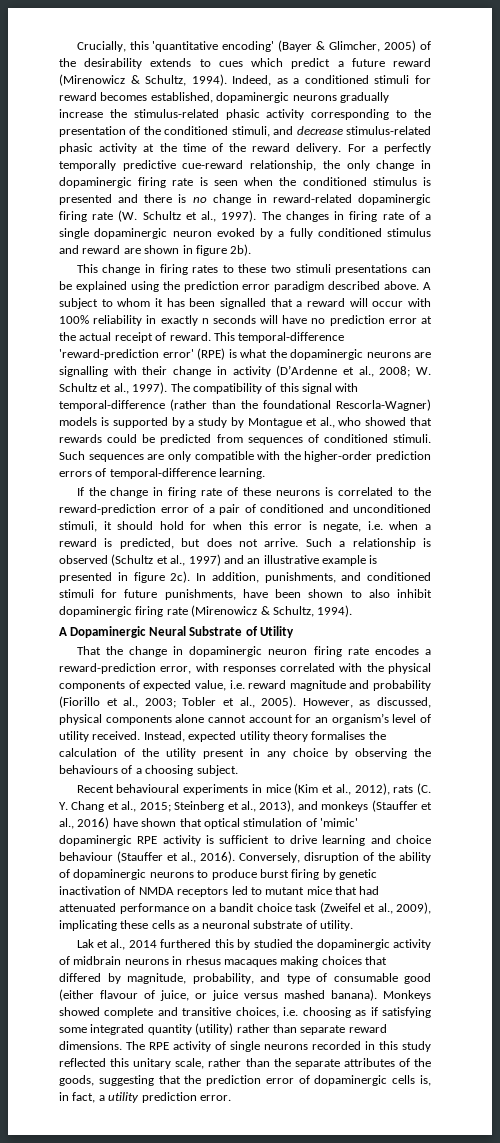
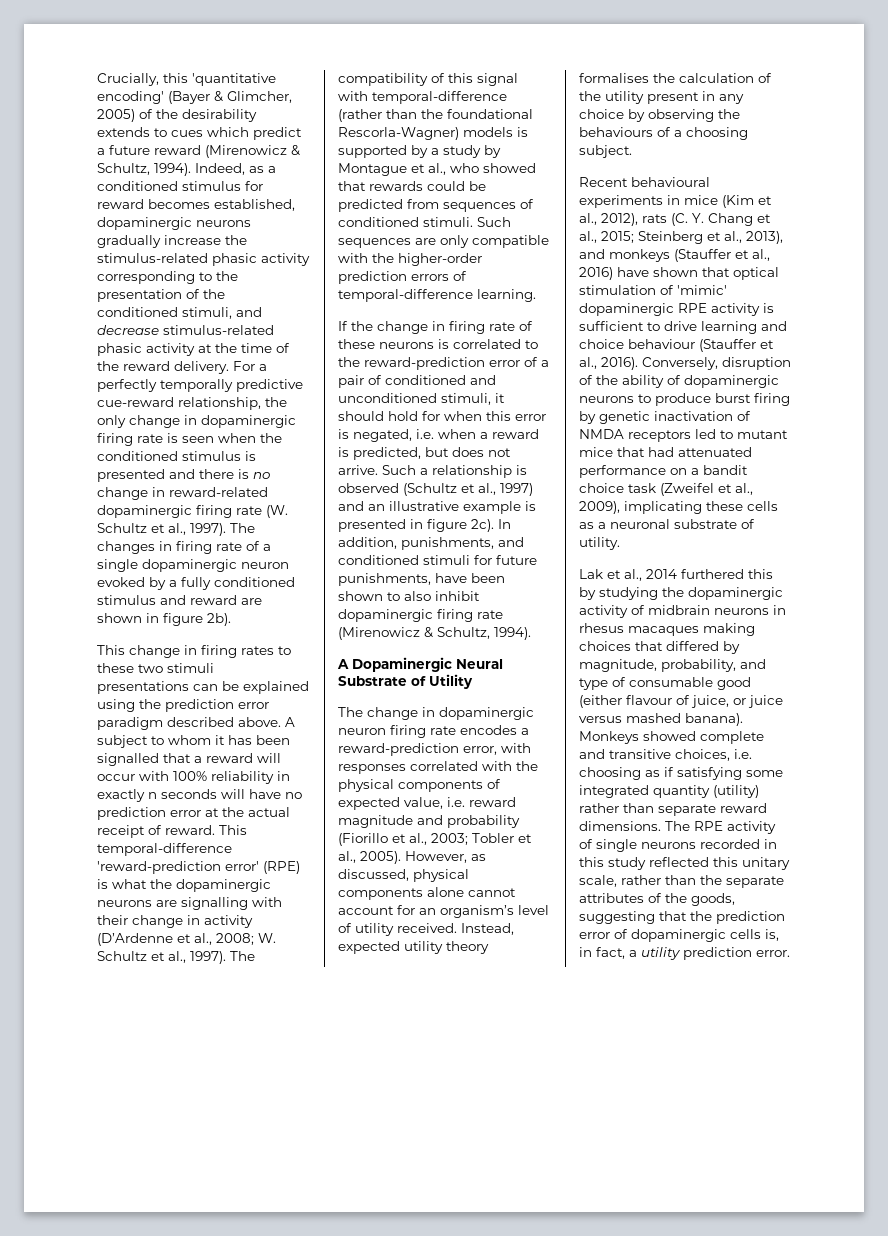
[374,75,410,84] stimuli -> [182,181,241,191] stimulus
[323,522,362,532] negate, -> [353,429,412,442] negated,
[76,646,123,655] That the -> [338,707,363,717] The
[253,939,293,948] studied -> [599,587,658,600] studying

